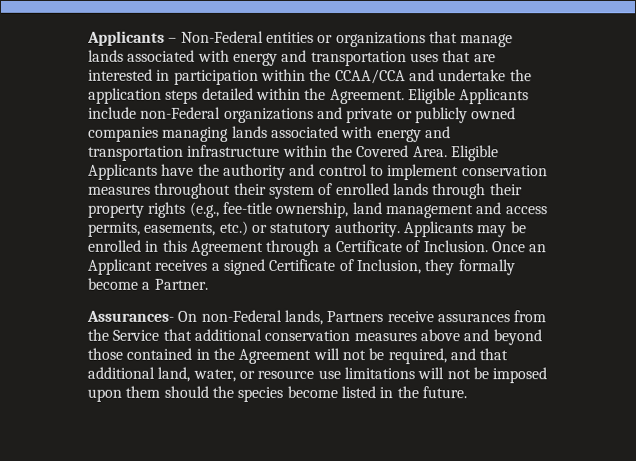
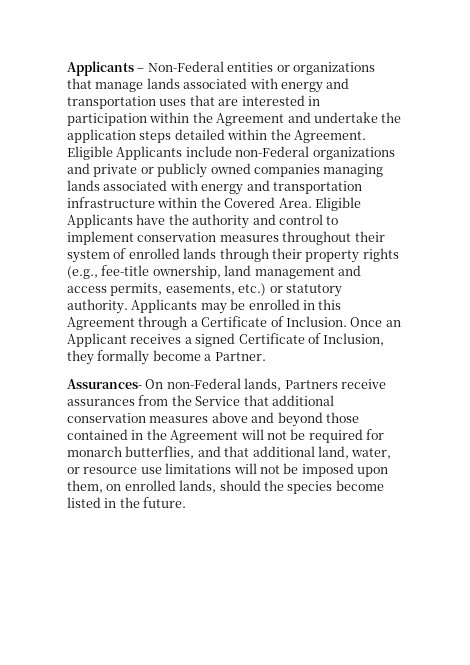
[334,69,406,85] CCAA/CCA -> [216,113,285,126] Agreement
[387,348,447,365] required, -> [308,429,384,443] [67,446,195,459] required for monarch butterflies,
[125,385,161,398] them -> [67,480,217,493] them, on enrolled lands,

